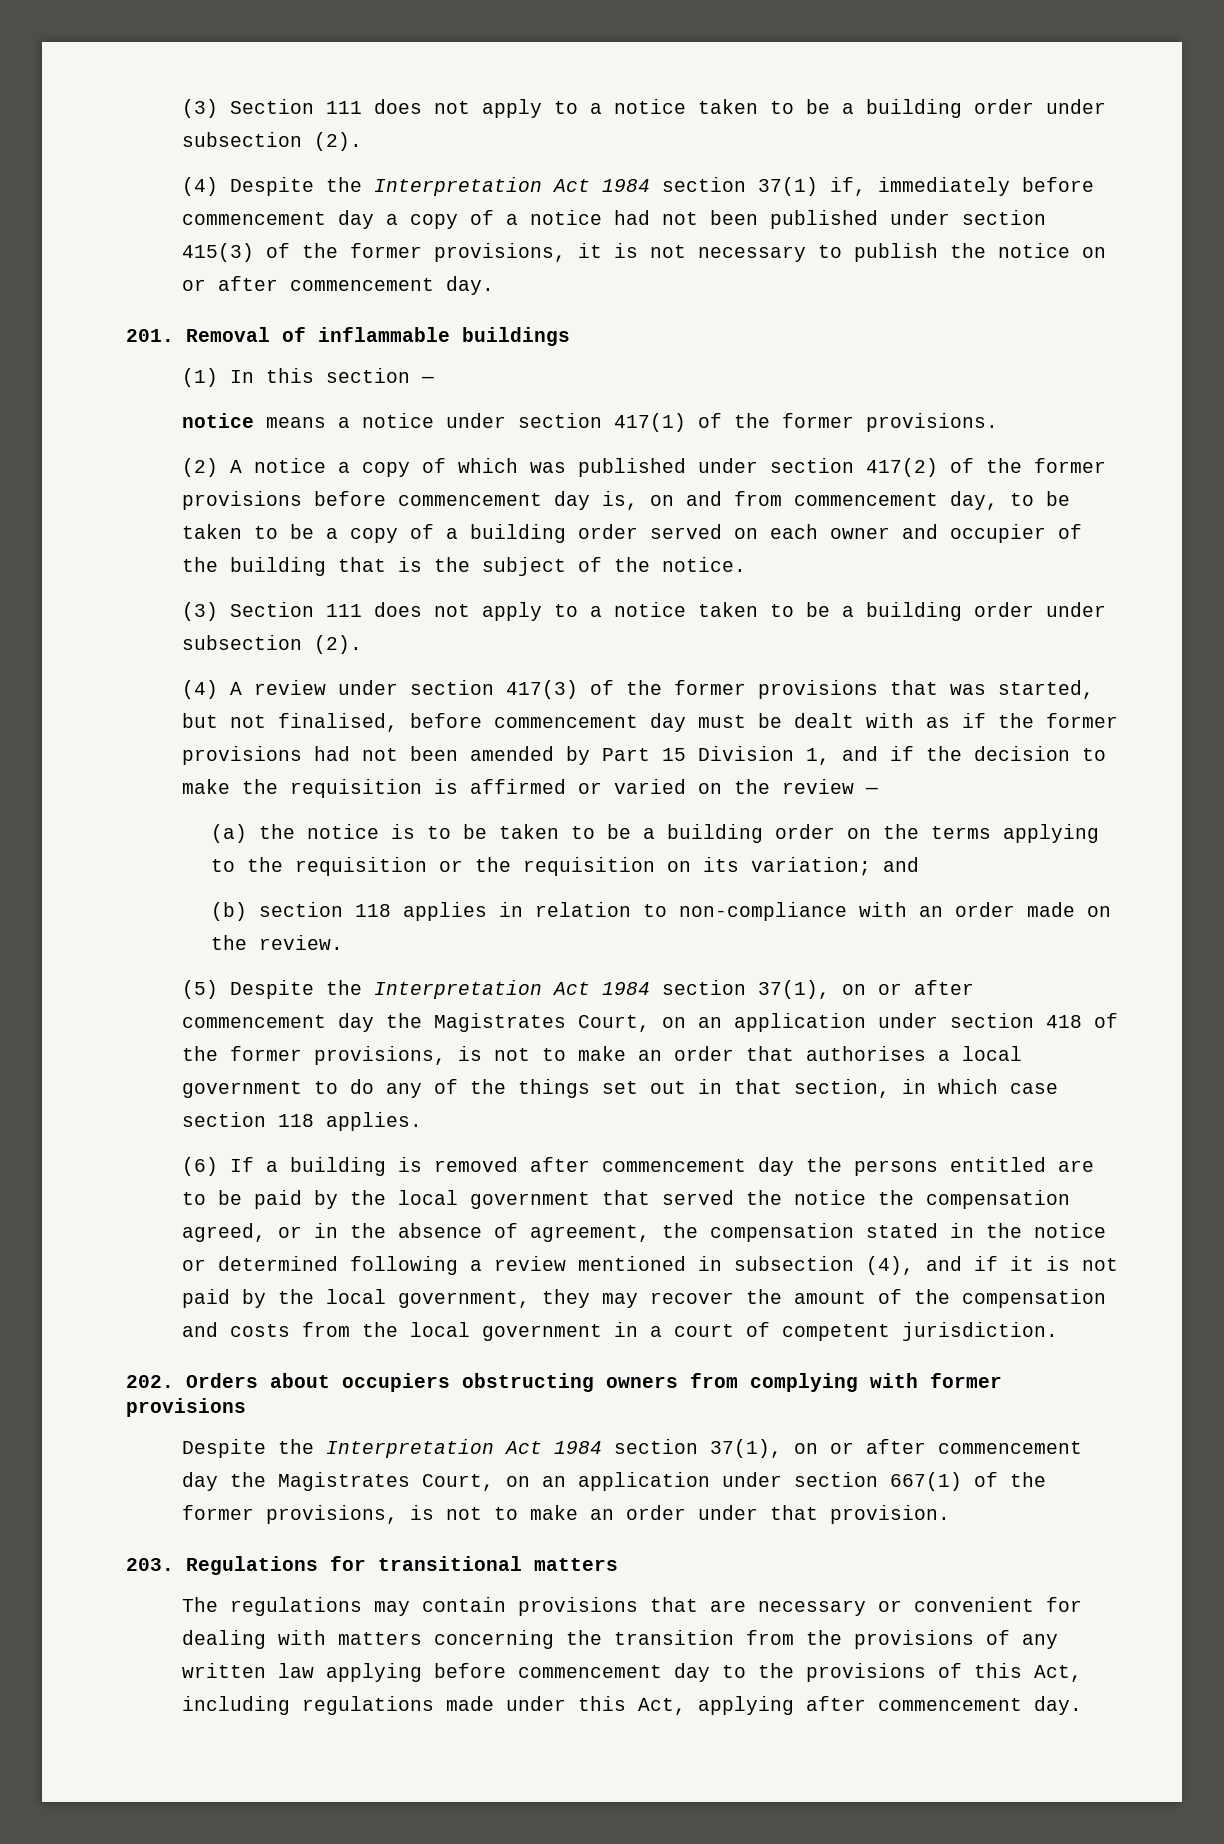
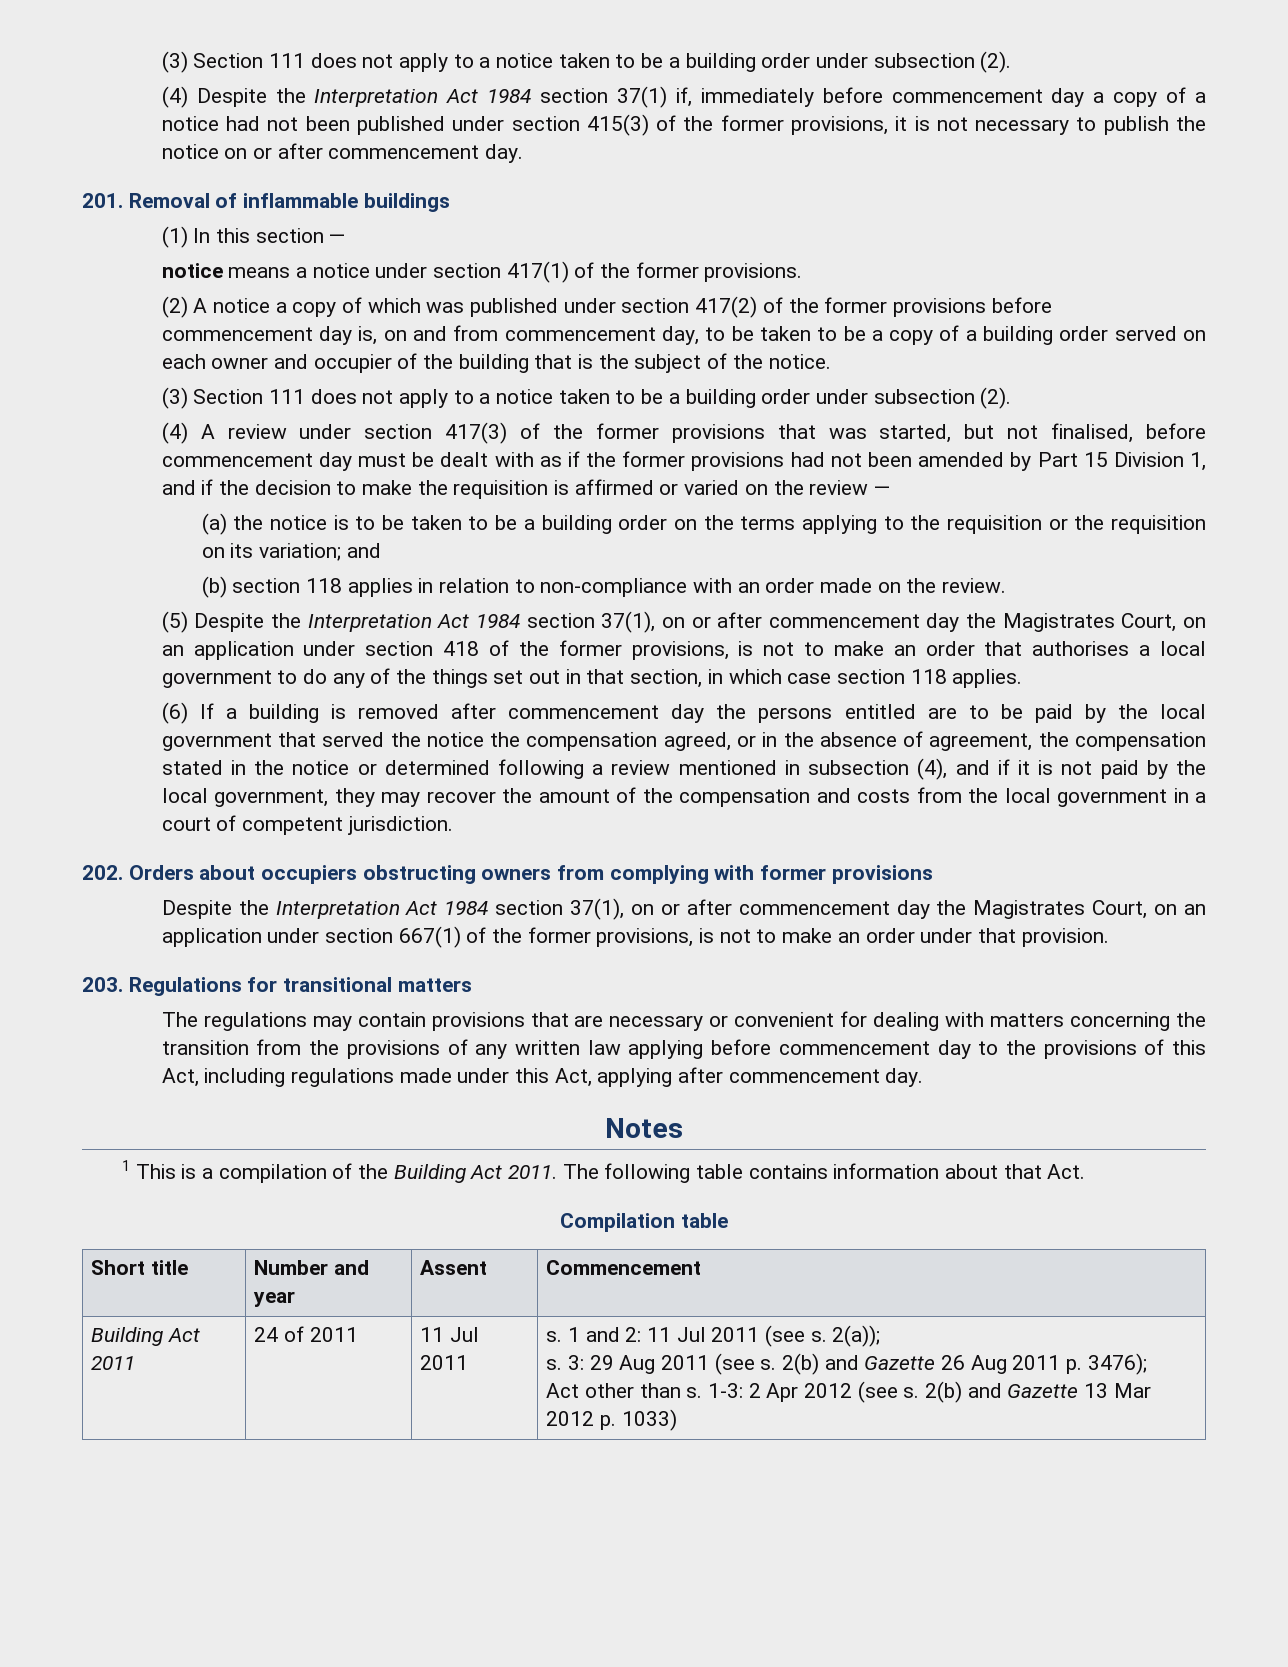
(1083, 1705) none -> [605,1118,683,1138] [121,1160,1086,1183] [560,1213,728,1232] [91,1260,188,1275] [254,1260,369,1275] [253,1291,296,1307] [420,1260,488,1275] [546,1260,702,1275] [91,1327,200,1346] [91,1356,136,1370] [254,1326,358,1342] [420,1327,479,1342] [420,1355,469,1370] [546,1325,881,1347] [546,1353,1147,1375] [546,1381,1151,1403] [546,1409,677,1431] // Notes // 1 This is a compilation of the Building Act 2011. The following table contains information about that Act. // Compilation table // Short title | Number and year | Assent | Commencement // Building Act 2011 | 24 of 2011 | 11 Jul 2011 | s. 1 and 2: 11 Jul 2011 (see s. 2(a)); // s. 3: 29 Aug 2011 (see s. 2(b) and Gazette 26 Aug 2011 p. 3476); // Act other than s. 1-3: 2 Apr 2012 (see s. 2(b) and Gazette 13 Mar 2012 p. 1033)

